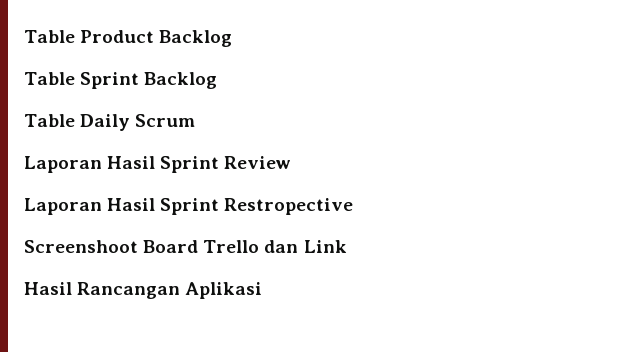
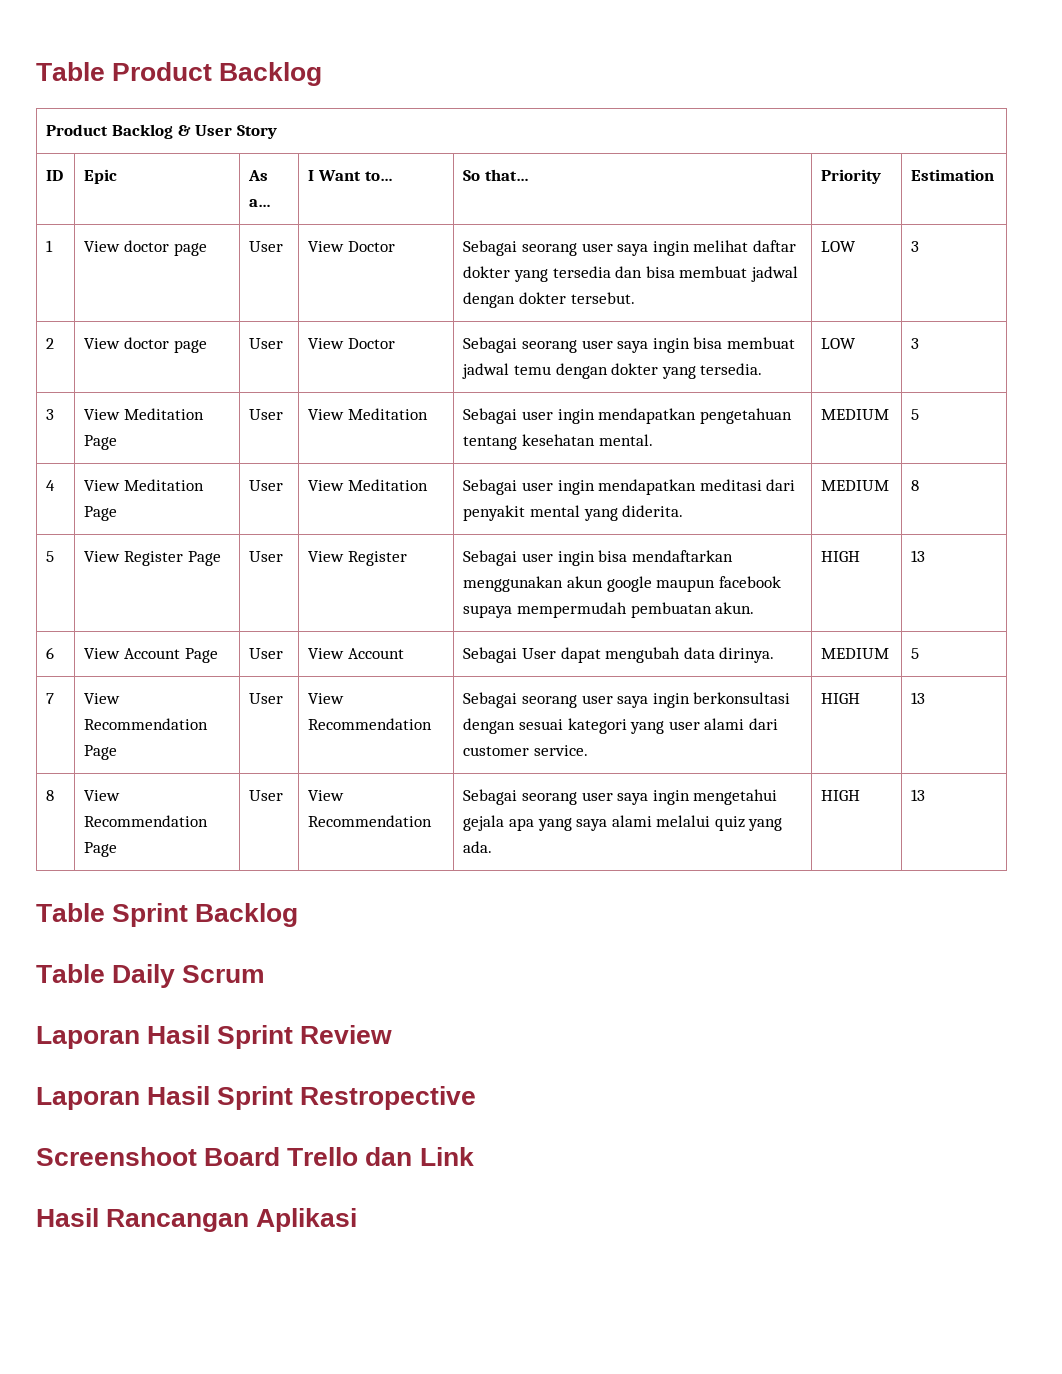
(233, 38) none -> [46,124,277,139] [46,170,64,181] [84,169,118,184] [248,170,269,181] [249,199,272,207] [308,170,393,181] [463,169,529,181] [821,169,882,184] [911,169,995,181] [46,240,54,252] [84,240,207,256] [249,241,284,252] [308,241,395,252] [463,240,796,256] [463,266,798,282] [463,292,635,308] [821,241,857,252] [911,241,920,252] [46,338,55,349] [84,337,207,353] [249,338,284,349] [308,338,395,349] [463,337,795,353] [462,363,763,379] [821,338,857,349] [911,338,920,349] [46,409,55,420] [84,408,204,420] [84,435,118,450] [249,409,284,420] [308,408,428,420] [463,408,792,424] [463,434,653,450] [821,409,890,420] [911,409,920,420] [46,480,56,491] [84,479,204,491] [84,506,118,521] [249,480,284,491] [308,479,428,491] [463,479,796,495] [463,505,684,521] [821,480,890,491] [911,480,920,491] [46,551,55,562] [84,551,221,566] [249,551,284,562] [308,551,407,566] [463,550,733,566] [463,576,781,592] [463,602,755,618] [821,551,861,562] [911,550,926,562] [46,647,55,659] [84,648,218,663] [249,648,284,659] [308,648,404,659] [463,647,775,663] [821,648,890,659] [911,648,920,659] [46,693,55,704] [84,693,121,704] [84,718,209,730] [84,745,118,760] [249,693,284,704] [308,693,345,704] [308,718,433,730] [463,692,791,708] [463,718,778,734] [463,745,588,756] [821,693,861,704] [911,692,926,704] [46,790,55,801] [84,790,121,801] [84,815,209,827] [84,842,118,857] [249,790,284,801] [308,790,345,801] [308,815,433,827] [463,789,778,805] [463,815,783,831] [463,841,493,853] [821,790,861,801] [911,789,926,801] // Product Backlog & User Story // ID | Epic | As a… | I Want to… | So that… | Priority | Estimation // 1 | View doctor page | User | View Doctor | Sebagai seorang user saya ingin melihat daftar dokter yang tersedia dan bisa membuat jadwal dengan dokter tersebut. | LOW | 3 // 2 | View doctor page | User | View Doctor | Sebagai seorang user saya ingin bisa membuat jadwal temu dengan dokter yang tersedia. | LOW | 3 // 3 | View Meditation Page | User | View Meditation | Sebagai user ingin mendapatkan pengetahuan tentang kesehatan mental. | MEDIUM | 5 // 4 | View Meditation Page | User | View Meditation | Sebagai user ingin mendapatkan meditasi dari penyakit mental yang diderita. | MEDIUM | 8 // 5 | View Register Page | User | View Register | Sebagai user ingin bisa mendaftarkan menggunakan akun google maupun facebook supaya mempermudah pembuatan akun. | HIGH | 13 // 6 | View Account Page | User | View Account | Sebagai User dapat mengubah data dirinya. | MEDIUM | 5 // 7 | View Recommendation Page | User | View Recommendation | Sebagai seorang user saya ingin berkonsultasi dengan sesuai kategori yang user alami dari customer service. | HIGH | 13 // 8 | View Recommendation Page | User | View Recommendation | Sebagai seorang user saya ingin mengetahui gejala apa yang saya alami melalui quiz yang ada. | HIGH | 13

